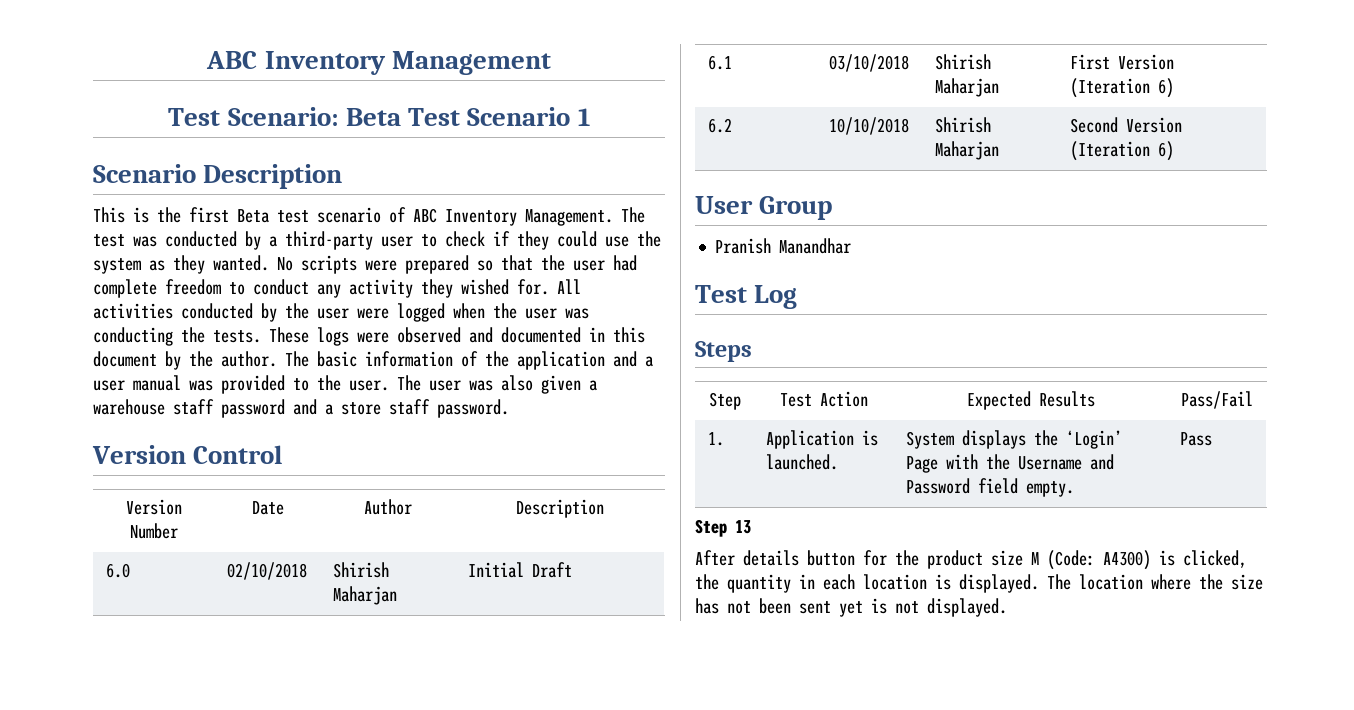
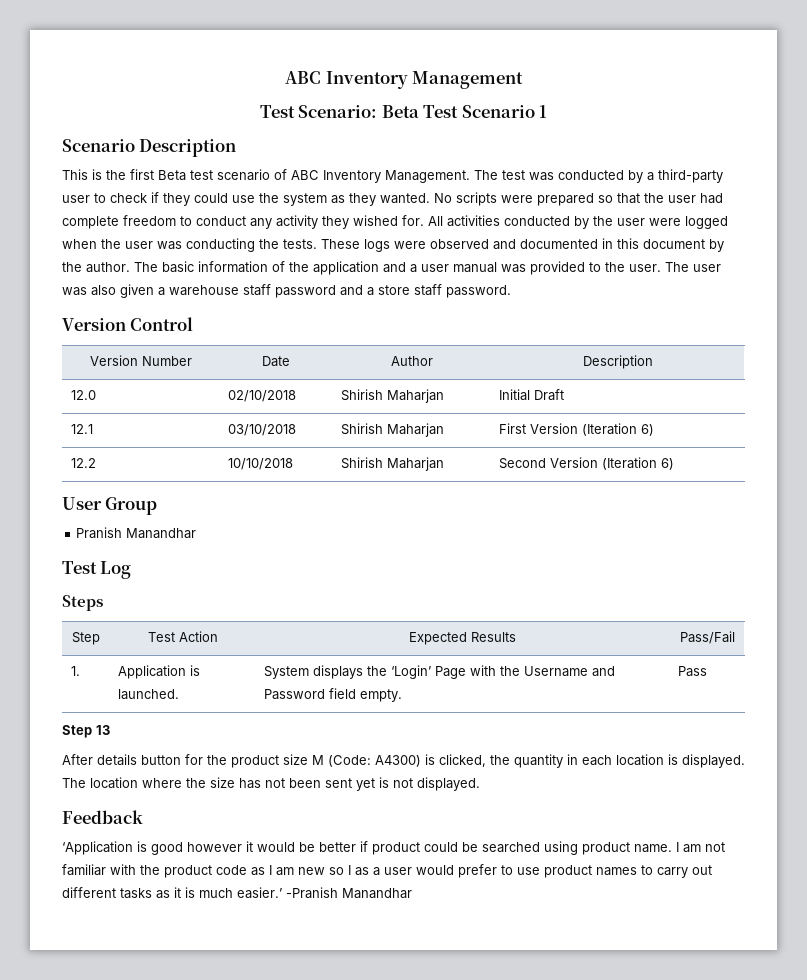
[105,563,130,578] 6.0 -> [71,390,97,400] 12.0
[707,55,732,70] 6.1 -> [71,424,94,434] 12.1
[707,118,732,133] 6.2 -> [71,458,97,468] 12.2
(1007, 607) none -> [62,810,143,824] [62,841,725,855] [62,864,712,878] [62,887,412,899] // Feedback // ‘Application is good however it would be better if product could be searched using product name. I am not familiar with the product code as I am new so I as a user would prefer to use product names to carry out different tasks as it is much easier.’ -Pranish Manandhar

